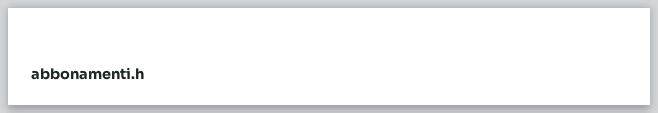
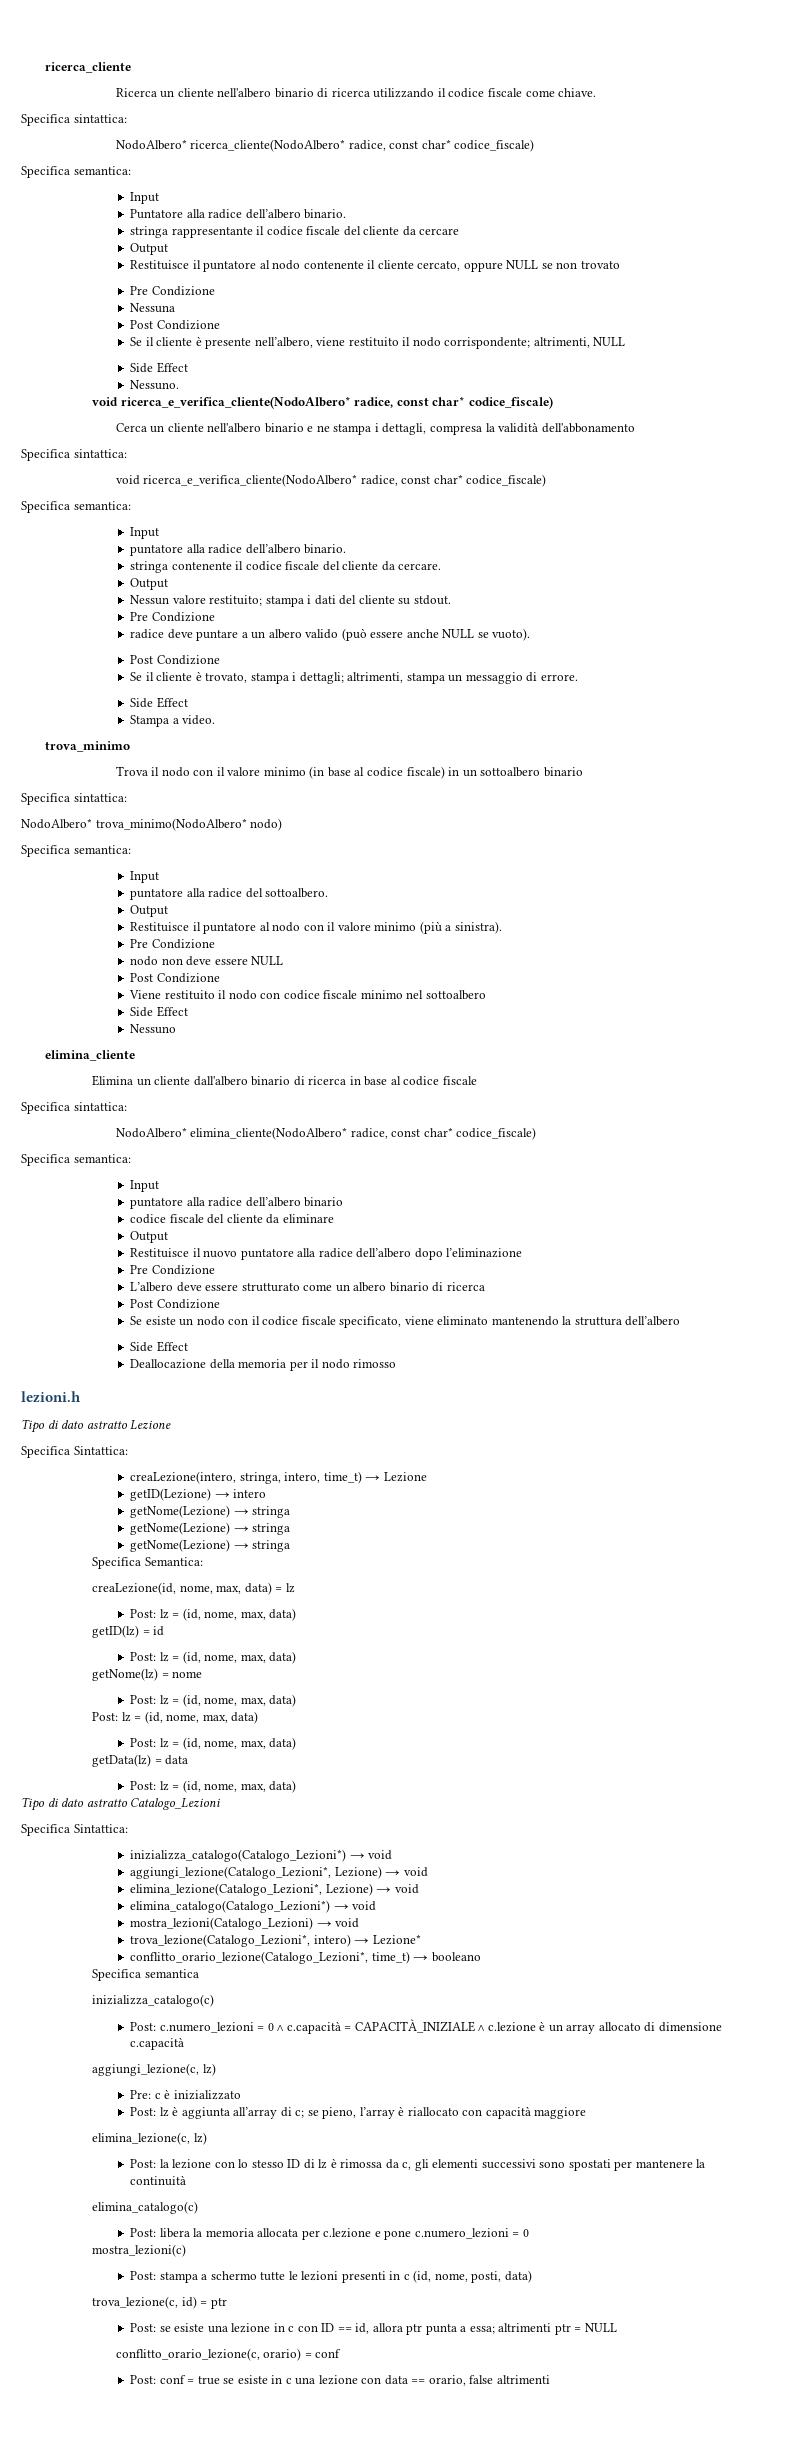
[31,67,144,80] abbonamenti.h -> [44,62,131,73] [115,88,597,98] [21,114,127,126] [115,139,535,152] [21,166,131,178] [130,192,160,204] [130,209,347,219] [130,226,460,238] [130,243,169,255] [130,260,620,272] [130,286,215,296] [130,303,176,313] [130,320,220,330] [130,336,626,349] [130,362,188,373] [130,380,180,390] [92,396,553,409] [115,422,635,435] [21,449,127,461] [115,474,547,487] [21,501,131,513] [130,527,160,539] [130,544,347,556] [130,561,442,573] [130,578,169,590] [130,595,451,607] [130,612,215,622] [130,628,531,641] [130,655,220,665] [130,671,578,684] [130,697,188,708] [130,715,216,727] [44,741,130,752] [115,766,583,779] [21,793,127,805] [21,818,283,831] [21,845,131,857] [130,871,160,883] [130,888,329,900] [130,905,169,917] [130,921,502,934] [130,939,215,949] [130,956,284,966] [130,973,220,983] [129,990,486,1000] [130,1006,188,1017] [130,1024,177,1034] [44,1050,135,1061] [92,1075,477,1086] [21,1102,127,1114] [115,1127,537,1140] [21,1154,131,1166] [130,1180,160,1192] [130,1197,344,1209] [130,1214,334,1224] [130,1231,169,1243] [130,1248,523,1260] [130,1265,215,1275] [130,1282,485,1292] [130,1299,220,1309] [130,1316,681,1328] [130,1341,188,1352] [130,1359,397,1371] [21,1391,81,1403] [21,1419,172,1433] [21,1446,128,1458] [130,1471,427,1484] [130,1488,267,1501] [130,1505,291,1518] [130,1522,291,1535] [130,1539,291,1552] [92,1557,203,1569] [92,1582,295,1595] [130,1608,297,1621] [92,1625,165,1638] [130,1651,297,1664] [92,1668,203,1681] [130,1694,297,1707] [92,1711,259,1724] [130,1737,297,1750] [92,1754,189,1767] [130,1780,297,1793] [21,1797,221,1811] [21,1824,128,1836] [130,1849,393,1862] [130,1866,428,1879] [130,1883,419,1896] [130,1900,377,1913] [130,1917,360,1930] [130,1934,421,1947] [130,1951,481,1964] [92,1969,199,1981] [92,1994,215,2007] [130,2019,722,2034] [130,2037,185,2050] [92,2063,216,2076] [130,2089,241,2100] [130,2106,587,2119] [92,2132,207,2145] [130,2158,706,2171] [130,2175,187,2186] [92,2201,199,2214] [130,2228,529,2240] [92,2244,187,2257] [130,2270,532,2283] [92,2296,227,2309] [130,2323,617,2335] [115,2348,342,2361] [130,2375,550,2386] ricerca_cliente // Ricerca un cliente nell'albero binario di ricerca utilizzando il codice fiscale come chiave. // Specifica sintattica: // NodoAlbero* ricerca_cliente(NodoAlbero* radice, const char* codice_fiscale) // Specifica semantica: // Input // Puntatore alla radice dell’albero binario. // stringa rappresentante il codice fiscale del cliente da cercare // Output // Restituisce il puntatore al nodo contenente il cliente cercato, oppure NULL se non trovato // Pre Condizione // Nessuna // Post Condizione // Se il cliente è presente nell’albero, viene restituito il nodo corrispondente; altrimenti, NULL // Side Effect // Nessuno. // void ricerca_e_verifica_cliente(NodoAlbero* radice, const char* codice_fiscale) // Cerca un cliente nell'albero binario e ne stampa i dettagli, compresa la validità dell'abbonamento // Specifica sintattica: // void ricerca_e_verifica_cliente(NodoAlbero* radice, const char* codice_fiscale) // Specifica semantica: // Input // puntatore alla radice dell’albero binario. // stringa contenente il codice fiscale del cliente da cercare. // Output // Nessun valore restituito; stampa i dati del cliente su stdout. // Pre Condizione // radice deve puntare a un albero valido (può essere anche NULL se vuoto). // Post Condizione // Se il cliente è trovato, stampa i dettagli; altrimenti, stampa un messaggio di errore. // Side Effect // Stampa a video. // trova_minimo // Trova il nodo con il valore minimo (in base al codice fiscale) in un sottoalbero binario // Specifica sintattica: // NodoAlbero* trova_minimo(NodoAlbero* nodo) // Specifica semantica: // Input // puntatore alla radice del sottoalbero. // Output // Restituisce il puntatore al nodo con il valore minimo (più a sinistra). // Pre Condizione // nodo non deve essere NULL // Post Condizione // Viene restituito il nodo con codice fiscale minimo nel sottoalbero // Side Effect // Nessuno // elimina_cliente // Elimina un cliente dall'albero binario di ricerca in base al codice fiscale // Specifica sintattica: // NodoAlbero* elimina_cliente(NodoAlbero* radice, const char* codice_fiscale) // Specifica semantica: // Input // puntatore alla radice dell’albero binario // codice fiscale del cliente da eliminare // Output // Restituisce il nuovo puntatore alla radice dell’albero dopo l’eliminazione // Pre Condizione // L’albero deve essere strutturato come un albero binario di ricerca // Post Condizione // Se esiste un nodo con il codice fiscale specificato, viene eliminato mantenendo la struttura dell’albero // Side Effect // Deallocazione della memoria per il nodo rimosso // lezioni.h // Tipo di dato astratto Lezione // Specifica Sintattica: // creaLezione(intero, stringa, intero, time_t) → Lezione // getID(Lezione) → intero // getNome(Lezione) → stringa // getNome(Lezione) → stringa // getNome(Lezione) → stringa // Specifica Semantica: // creaLezione(id, nome, max, data) = lz // Post: lz = (id, nome, max, data) // getID(lz) = id // Post: lz = (id, nome, max, data) // getNome(lz) = nome // Post: lz = (id, nome, max, data) // Post: lz = (id, nome, max, data) // Post: lz = (id, nome, max, data) // getData(lz) = data // Post: lz = (id, nome, max, data) // Tipo di dato astratto Catalogo_Lezioni // Specifica Sintattica: // inizializza_catalogo(Catalogo_Lezioni*) → void // aggiungi_lezione(Catalogo_Lezioni*, Lezione) → void // elimina_lezione(Catalogo_Lezioni*, Lezione) → void // elimina_catalogo(Catalogo_Lezioni*) → void // mostra_lezioni(Catalogo_Lezioni) → void // trova_lezione(Catalogo_Lezioni*, intero) → Lezione* // conflitto_orario_lezione(Catalogo_Lezioni*, time_t) → booleano // Specifica semantica // inizializza_catalogo(c) // Post: c.numero_lezioni = 0 ∧ c.capacità = CAPACITÀ_INIZIALE ∧ c.lezione è un array allocato di dimensione c.capacità // aggiungi_lezione(c, lz) // Pre: c è inizializzato // Post: lz è aggiunta all’array di c; se pieno, l’array è riallocato con capacità maggiore // elimina_lezione(c, lz) // Post: la lezione con lo stesso ID di lz è rimossa da c, gli elementi successivi sono spostati per mantenere la continuità // elimina_catalogo(c) // Post: libera la memoria allocata per c.lezione e pone c.numero_lezioni = 0 // mostra_lezioni(c) // Post: stampa a schermo tutte le lezioni presenti in c (id, nome, posti, data) // trova_lezione(c, id) = ptr // Post: se esiste una lezione in c con ID == id, allora ptr punta a essa; altrimenti ptr = NULL // conflitto_orario_lezione(c, orario) = conf // Post: conf = true se esiste in c una lezione con data == orario, false altrimenti

